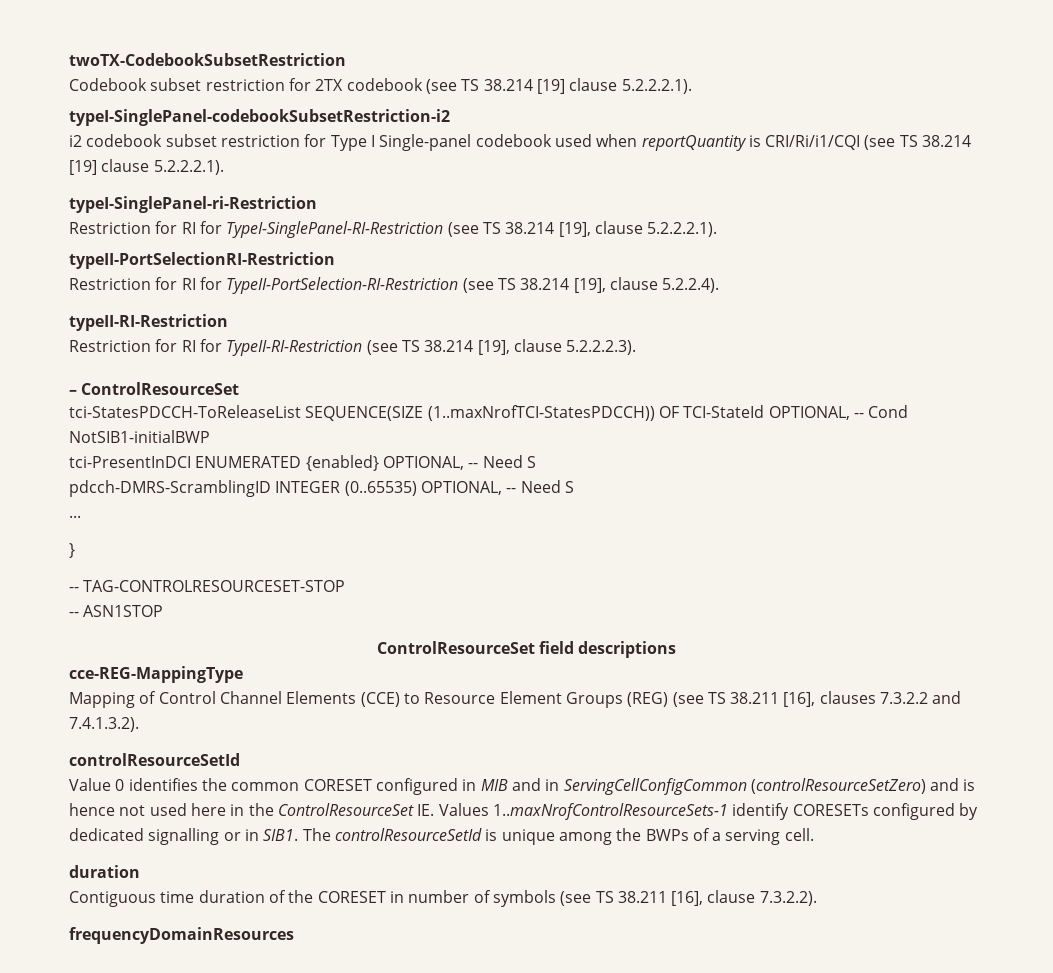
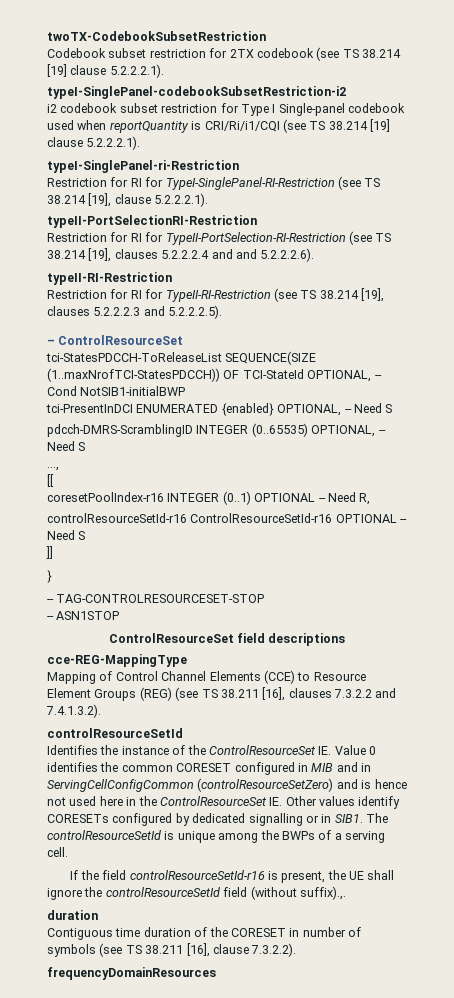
[609,277,720,293] clause 5.2.2.4). -> [114,248,315,262] clauses 5.2.2.2.4 and and 5.2.2.2.6).
[513,339,637,355] clause 5.2.2.2.3). -> [47,305,223,319] clauses 5.2.2.2.3 and 5.2.2.2.5).
[69,515,81,518] ... -> [47,467,59,471] [47,474,54,487] [47,491,371,505] [47,513,408,523] [47,530,86,540] [46,546,53,559] ..., // [[ // coresetPoolIndex-r16 INTEGER (0..1) OPTIONAL -- Need R, // controlResourceSetId-r16 ControlResourceSetId-r16 OPTIONAL -- Need S // ]]
(240, 759) none -> [47,745,332,755] Identifies the instance of the ControlResourceSet IE.
[438,803,728,820] Values 1..maxNrofControlResourceSets-1 -> [285,796,355,806] Other values
(814, 834) none -> [70,870,395,883] [47,886,346,900] // If the field controlResourceSetId-r16 is present, the UE shall ignore the controlResourceSetId field (without suffix).,.

